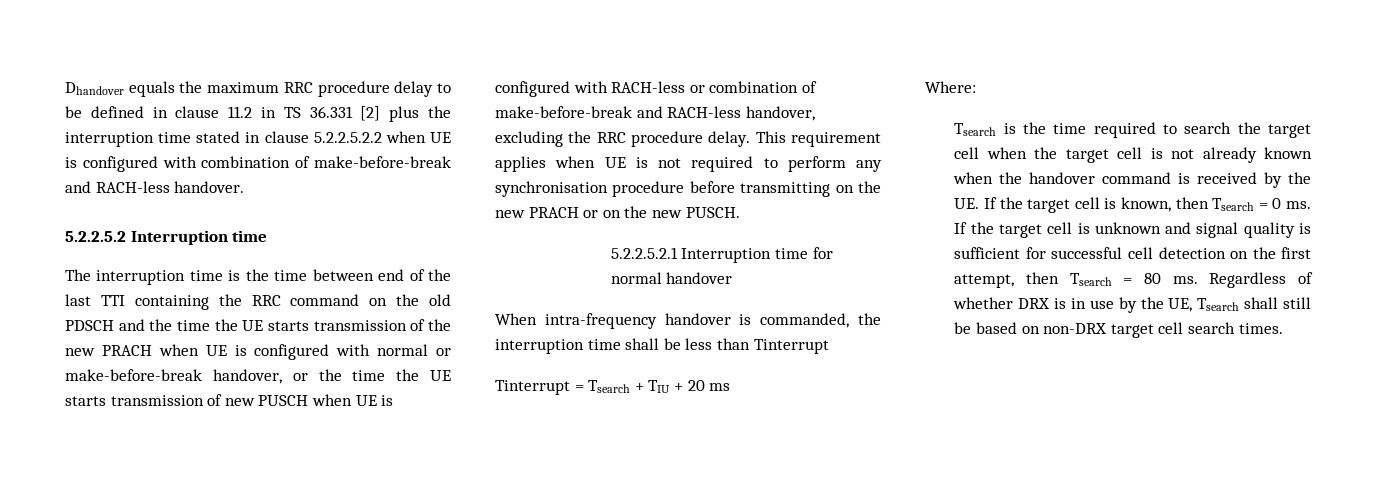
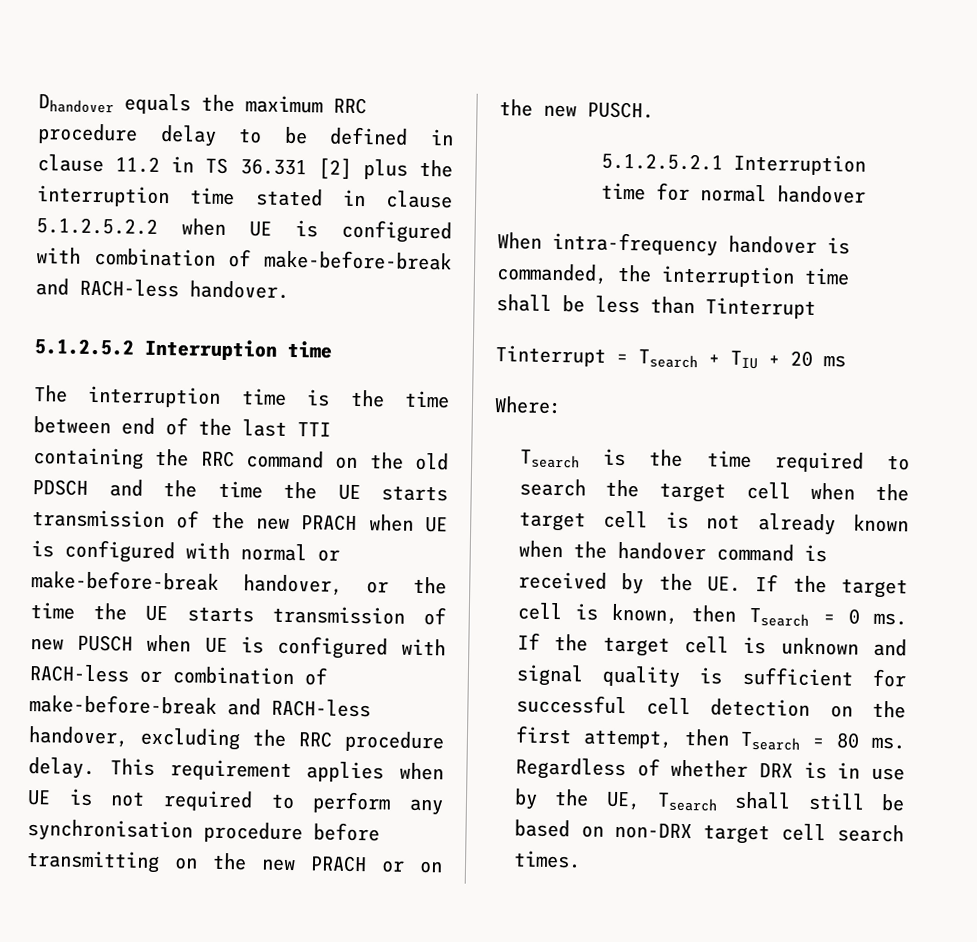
[313,132,382,143] 5.2.2.5.2.2 -> [36,217,158,235] 5.1.2.5.2.2
[65,231,126,242] 5.2.2.5.2 -> [34,338,134,356] 5.1.2.5.2
[610,247,678,259] 5.2.2.5.2.1 -> [601,152,724,171] 5.1.2.5.2.1

